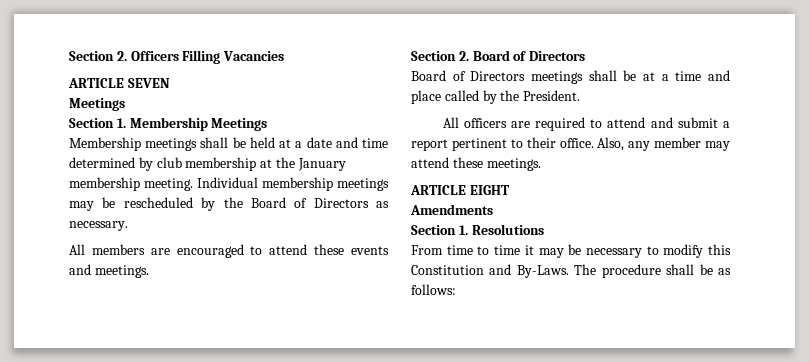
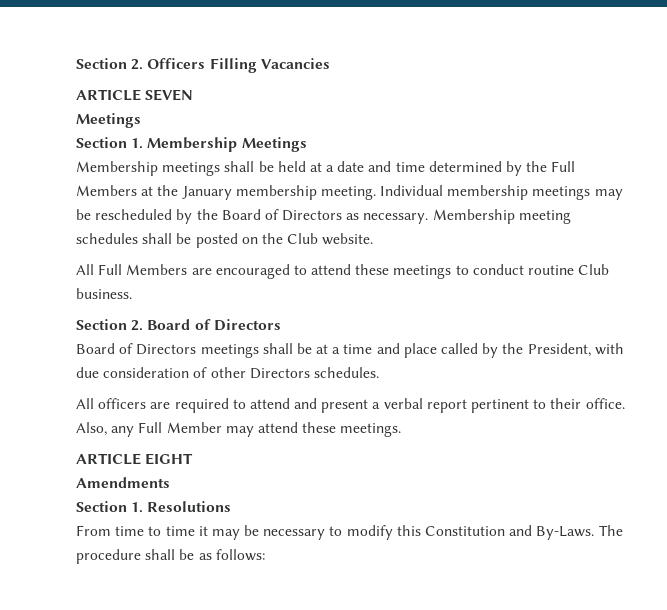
[156,157,257,171] club membership -> [526,161,576,172] [76,185,137,196] the Full Members
[69,244,145,255] // All members -> [432,209,571,224] [76,233,374,248] [76,264,188,275] Membership meeting schedules shall be posted on the Club website. // All Full Members
[350,246,389,255] [69,264,149,278] events and meetings. -> [393,264,610,279] [76,288,132,299] meetings to conduct routine Club business.
[523,90,581,101] President. -> [527,343,624,357] [76,367,379,379] President, with due consideration of other Directors schedules.
[677,117,730,128] submit a -> [321,398,423,413] present a verbal
[654,137,702,148] member -> [138,422,222,433] Full Member

